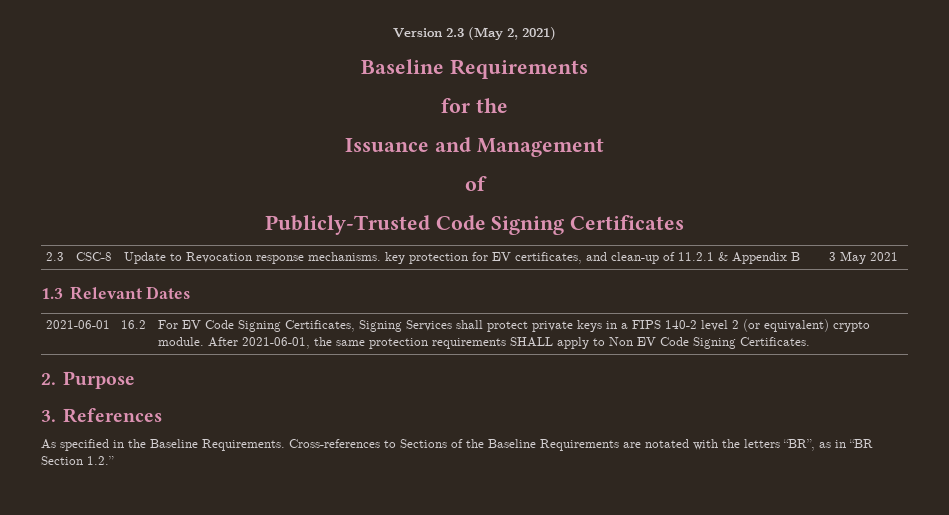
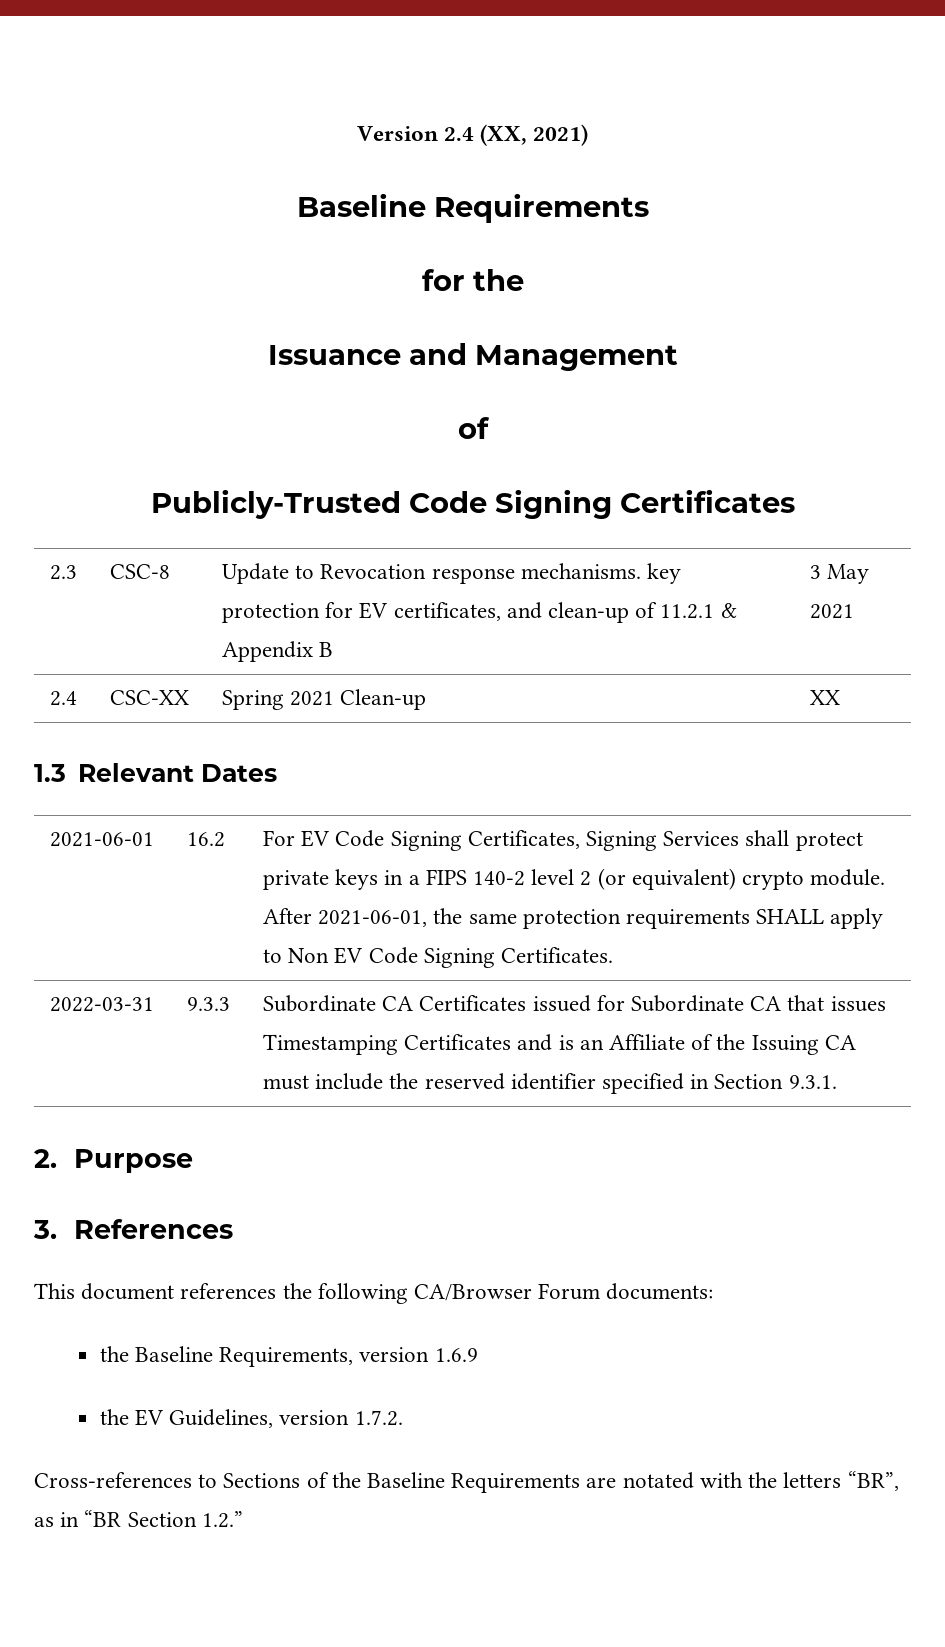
[446,27,518,40] 2.3 (May 2, -> [443,124,528,146] 2.4 (XX,
(899, 256) none -> [50,691,78,706] [110,690,190,705] [222,689,427,710] [810,690,841,705] // 2.4 | CSC-XX | Spring 2021 Clean-up | XX
[41,371,135,389] [41,408,162,423] [41,439,285,451] // 2. Purpose // 3. References // As specified in the Baseline Requirements. -> [50,997,155,1012] [187,997,231,1011] [263,995,886,1012] [263,1034,856,1055] [263,1073,837,1094] [34,1149,194,1173] [33,1219,234,1239] [34,1283,714,1304] [99,1346,478,1367] [99,1409,403,1428] // 2022-03-31 | 9.3.3 | Subordinate CA Certificates issued for Subordinate CA that issues Timestamping Certificates and is an Affiliate of the Issuing CA must include the reserved identifier specified in Section 9.3.1. // 2. Purpose // 3. References // This document references the following CA/Browser Forum documents: // the Baseline Requirements, version 1.6.9 // the EV Guidelines, version 1.7.2. //

